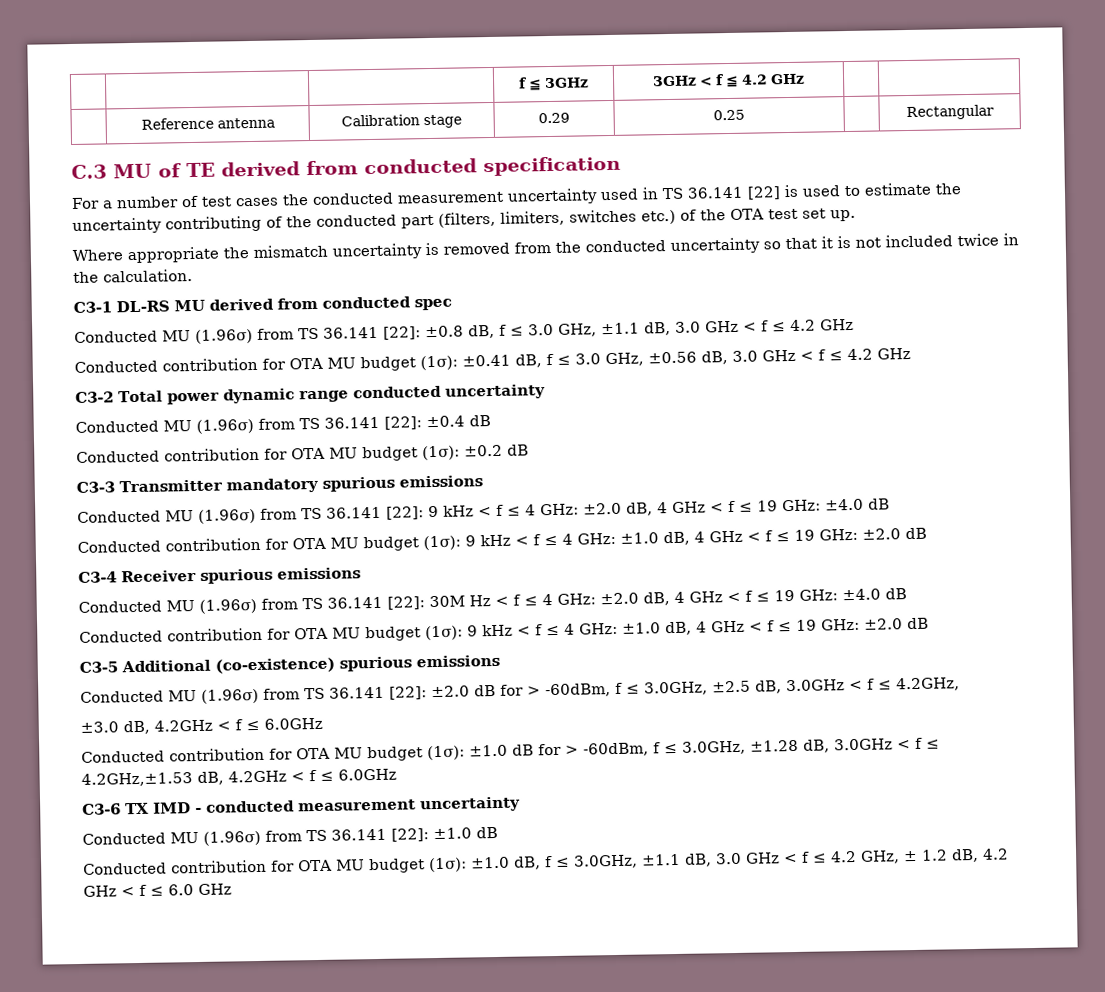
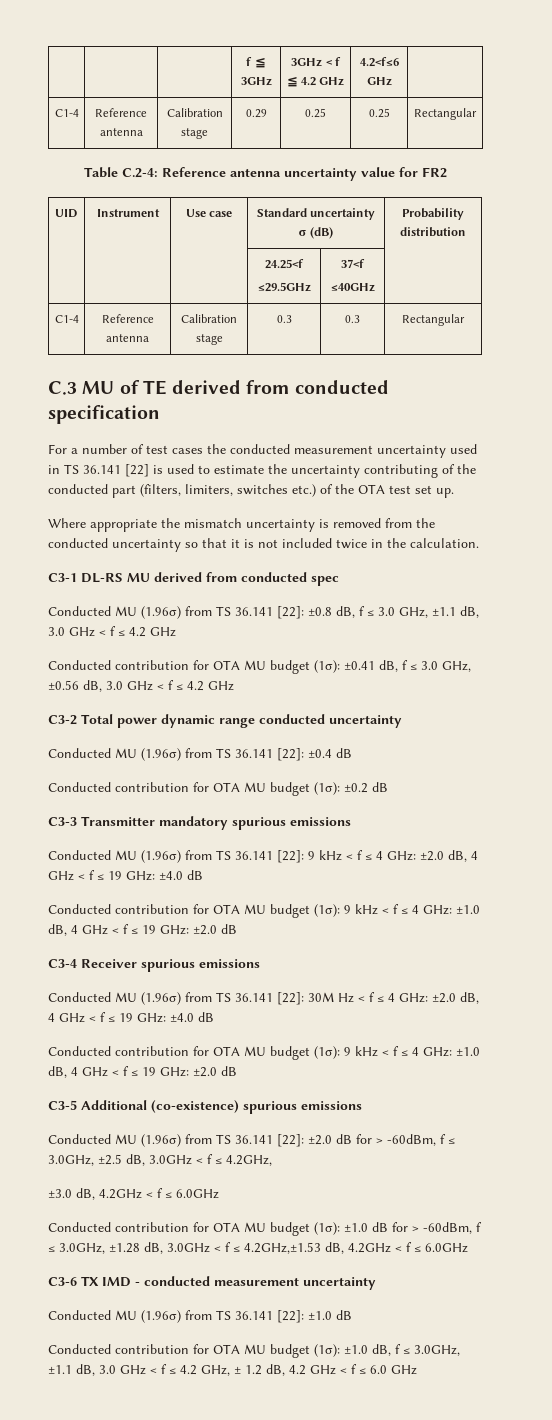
(805, 79) | // -> [359,57,399,67] [366,77,392,86] [54,109,79,117] 4.2<f≤6 GHz | // C1-4
(745, 115) none -> [368,108,390,118] [414,108,477,120] [84,167,447,181] [55,209,78,218] [96,209,160,217] [185,209,233,217] [256,208,376,220] [299,227,333,239] [402,208,464,220] [400,227,466,237] [265,259,304,269] [257,282,311,292] [341,259,365,268] [330,283,375,292] [54,315,79,323] [101,314,154,323] [106,334,149,342] [181,314,237,323] [195,334,223,345] [276,315,292,323] [345,315,360,323] 0.25 | Rectangular // Table C.2-4: Reference antenna uncertainty value for FR2 // UID | Instrument | Use case | Standard uncertainty σ (dB) | Probability distribution // | | | 24.25<f // ≤29.5GHz | 37<f // ≤40GHz | // C1-4 | Reference antenna | Calibration stage | 0.3 | 0.3

